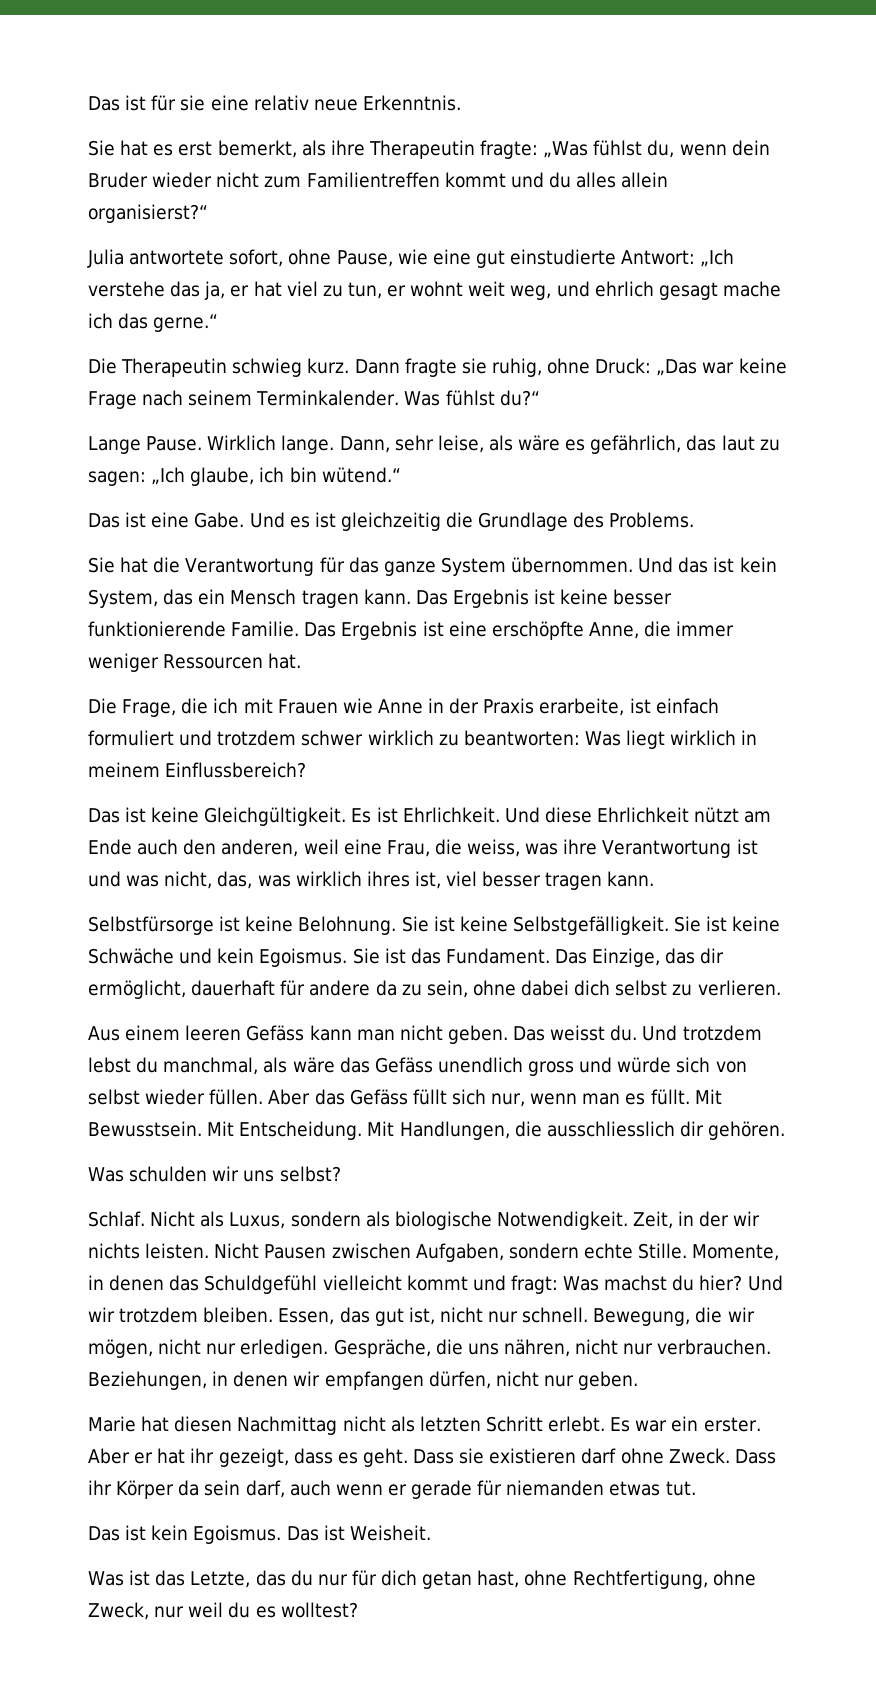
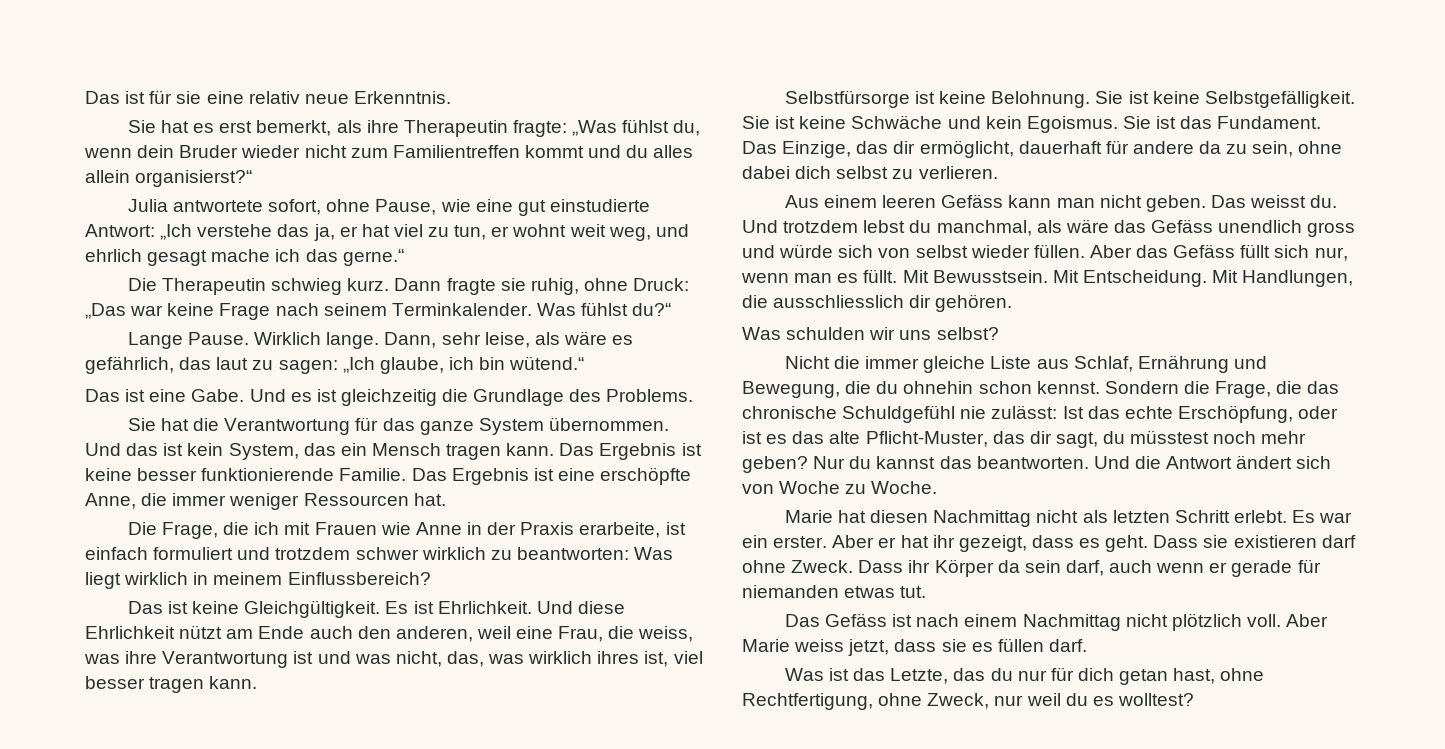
[88,1211,761,1230] [88,1243,780,1262] [88,1275,783,1294] [88,1307,755,1326] [88,1339,772,1358] [88,1371,639,1390] Schlaf. Nicht als Luxus, sondern als biologische Notwendigkeit. Zeit, in der wir nichts leisten. Nicht Pausen zwischen Aufgaben, sondern echte Stille. Momente, in denen das Schuldgefühl vielleicht kommt und fragt: Was machst du hier? Und wir trotzdem bleiben. Essen, das gut ist, nicht nur schnell. Bewegung, die wir mögen, nicht nur erledigen. Gespräche, die uns nähren, nicht nur verbrauchen. Beziehungen, in denen wir empfangen dürfen, nicht nur geben. -> [784,355,1267,373] [742,381,1340,398] [742,405,1339,423] [742,430,1307,448] [742,455,1332,473] [742,481,938,494] Nicht die immer gleiche Liste aus Schlaf, Ernährung und Bewegung, die du ohnehin schon kennst. Sondern die Frage, die das chronische Schuldgefühl nie zulässt: Ist das echte Erschöpfung, oder ist es das alte Pflicht-Muster, das dir sagt, du müsstest noch mehr geben? Nur du kannst das beantworten. Und die Antwort ändert sich von Woche zu Woche.
[125,1525,431,1544] ist kein Egoismus. Das ist Weisheit. -> [825,613,1329,631] [742,638,1087,656] Gefäss ist nach einem Nachmittag nicht plötzlich voll. Aber Marie weiss jetzt, dass sie es füllen darf.

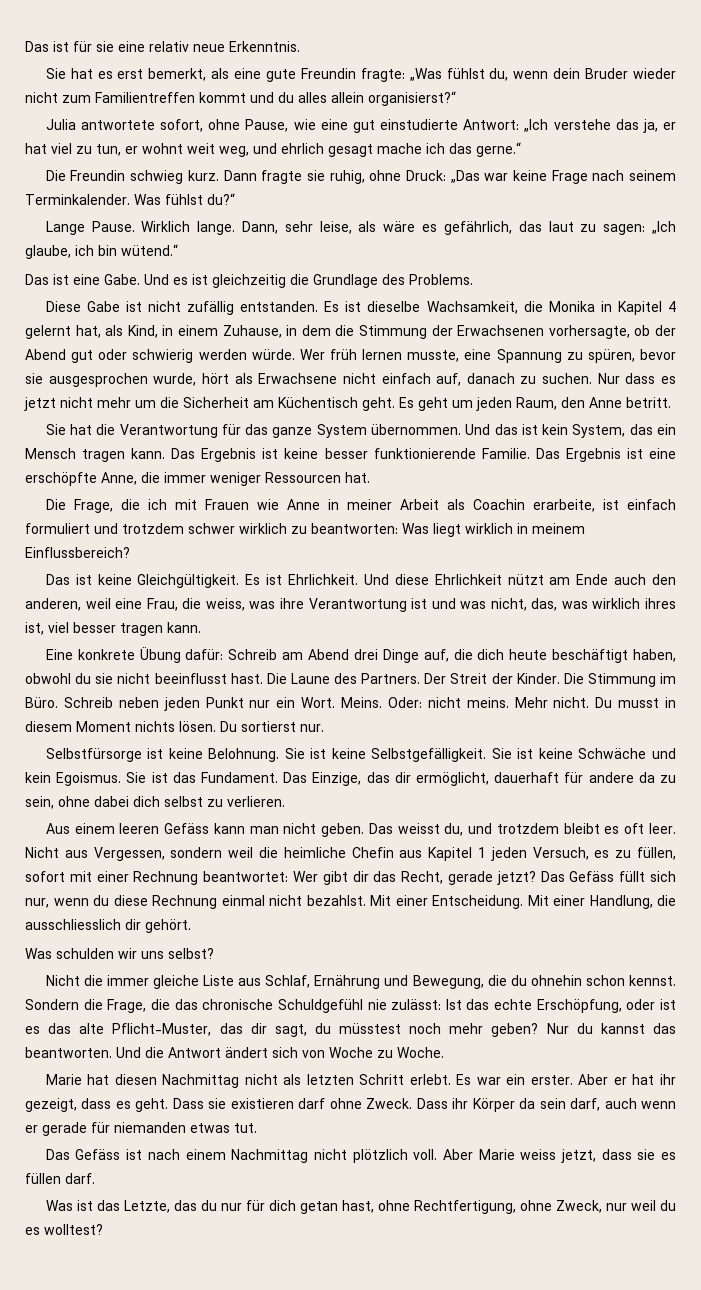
[366,120,508,137] ihre Therapeutin -> [234,68,356,82] eine gute Freundin
[162,278,267,295] Therapeutin -> [70,170,126,181] Freundin
(694, 395) none -> [45,301,676,315] [25,325,677,339] [25,349,676,363] [25,373,676,387] [24,397,671,411] // Diese Gabe ist nicht zufällig entstanden. Es ist dieselbe Wachsamkeit, die Monika in Kapitel 4 gelernt hat, als Kind, in einem Zuhause, in dem die Stimmung der Erwachsenen vorhersagte, ob der Abend gut oder schwierig werden würde. Wer früh lernen musste, eine Spannung zu spüren, bevor sie ausgesprochen wurde, hört als Erwachsene nicht einfach auf, danach zu suchen. Nur dass es jetzt nicht mehr um die Sicherheit am Küchentisch geht. Es geht um jeden Raum, den Anne betritt.
[487,522,575,535] der Praxis -> [346,499,525,510] meiner Arbeit als Coachin
(258, 682) none -> [45,646,677,663] [25,673,676,687] [25,697,676,711] [25,721,324,732] // Eine konkrete Übung dafür: Schreib am Abend drei Dinge auf, die dich heute beschäftigt haben, obwohl du sie nicht beeinflusst hast. Die Laune des Partners. Der Streit der Kinder. Die Stimmung im Büro. Schreib neben jeden Punkt nur ein Wort. Meins. Oder: nicht meins. Mehr nicht. Du musst in diesem Moment nichts lösen. Du sortierst nur.
[1310,195,1338,208] [742,219,1356,237] [742,244,1169,258] du. Und trotzdem lebst du manchmal, als wäre das Gefäss unendlich gross und würde sich von selbst wieder füllen. Aber das -> [444,823,677,836] [25,847,676,861] [25,871,565,885] du, und trotzdem bleibt es oft leer. Nicht aus Vergessen, sondern weil die heimliche Chefin aus Kapitel 1 jeden Versuch, es zu füllen, sofort mit einer Rechnung beantwortet: Wer gibt dir das Recht, gerade jetzt? Das
[794,269,1354,287] man es füllt. Mit Bewusstsein. Mit Entscheidung. Mit Handlungen, -> [93,895,653,909] du diese Rechnung einmal nicht bezahlst. Mit einer Entscheidung. Mit einer Handlung,
[935,294,1013,312] gehören. -> [145,919,191,933] gehört.

